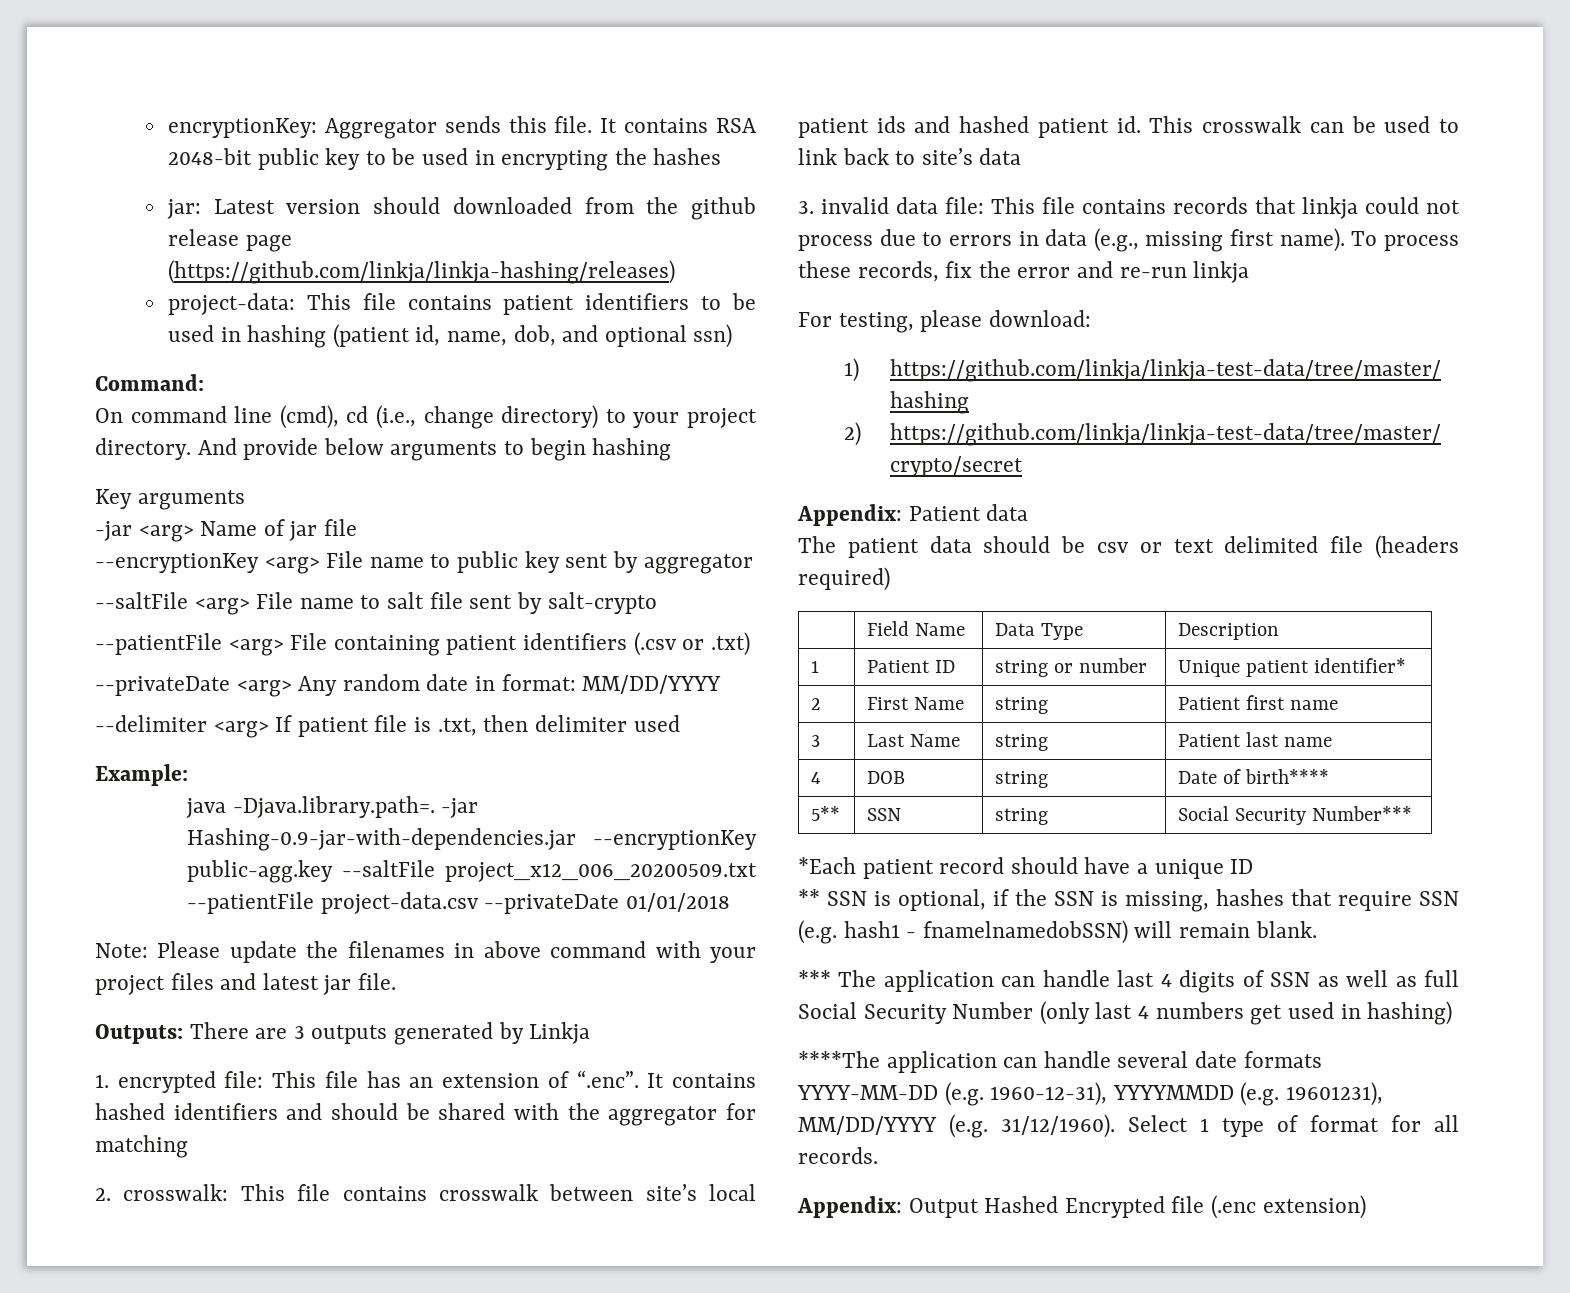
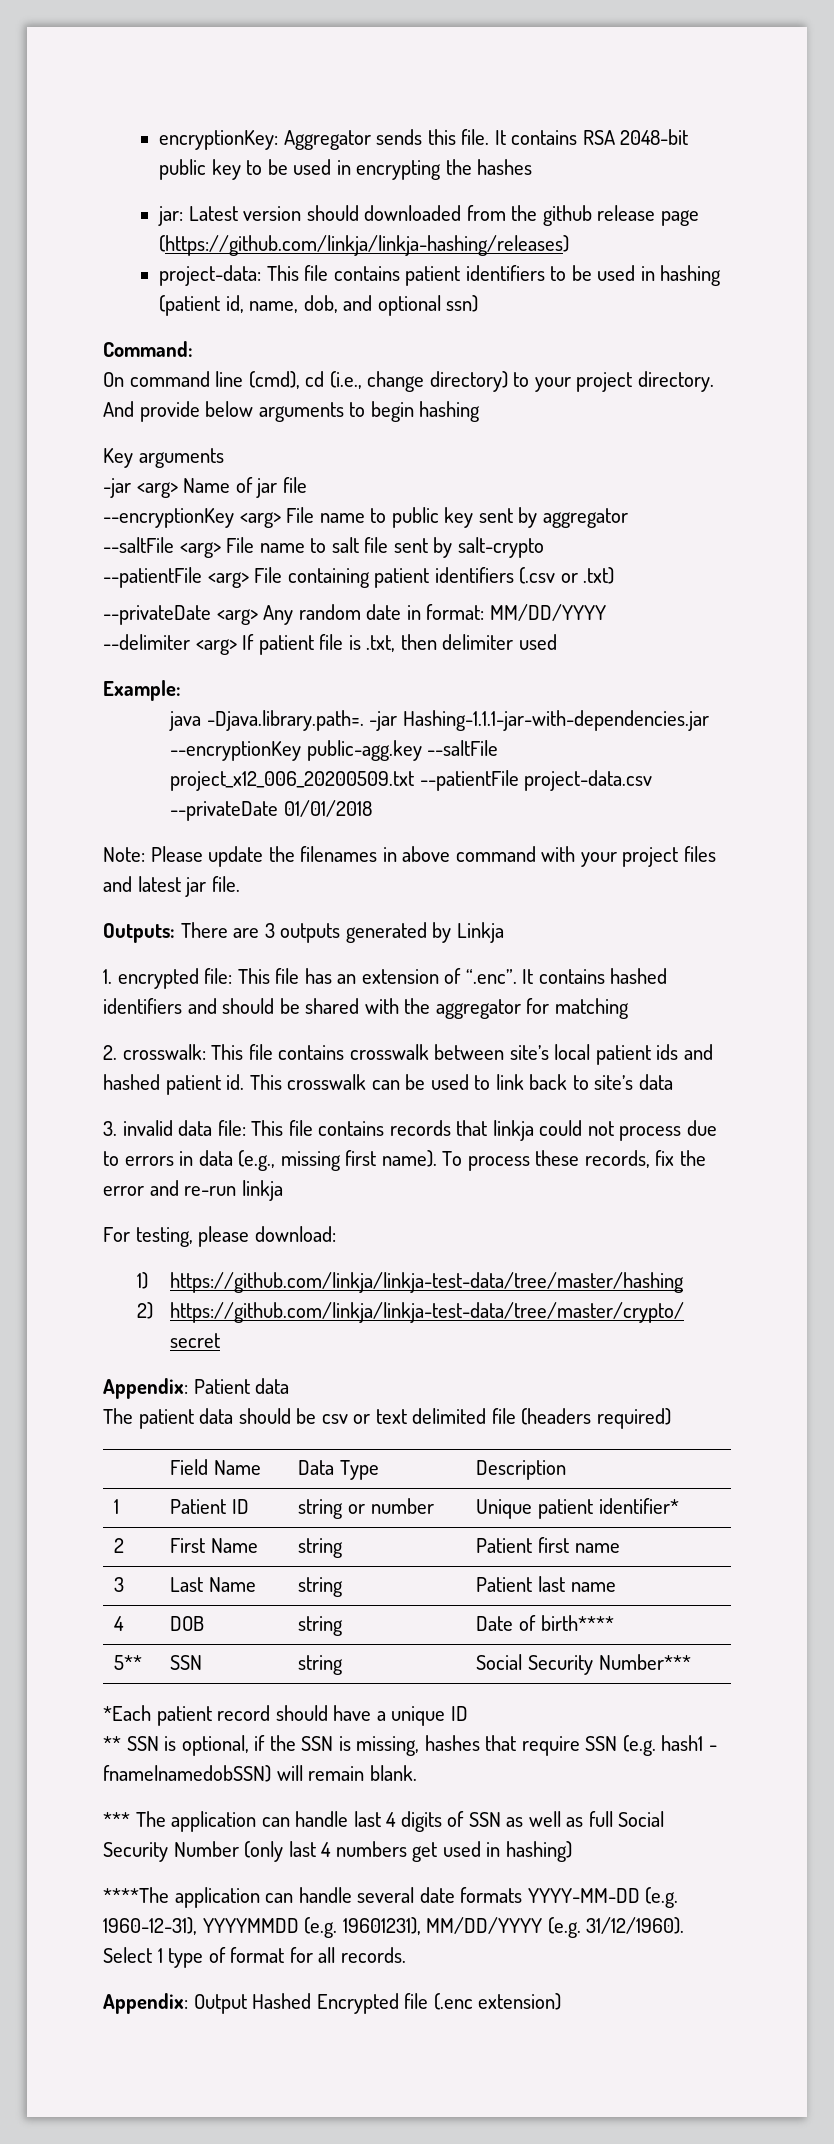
[187,828,577,851] Hashing-0.9-jar-with-dependencies.jar -> [402,710,709,731] Hashing-1.1.1-jar-with-dependencies.jar

